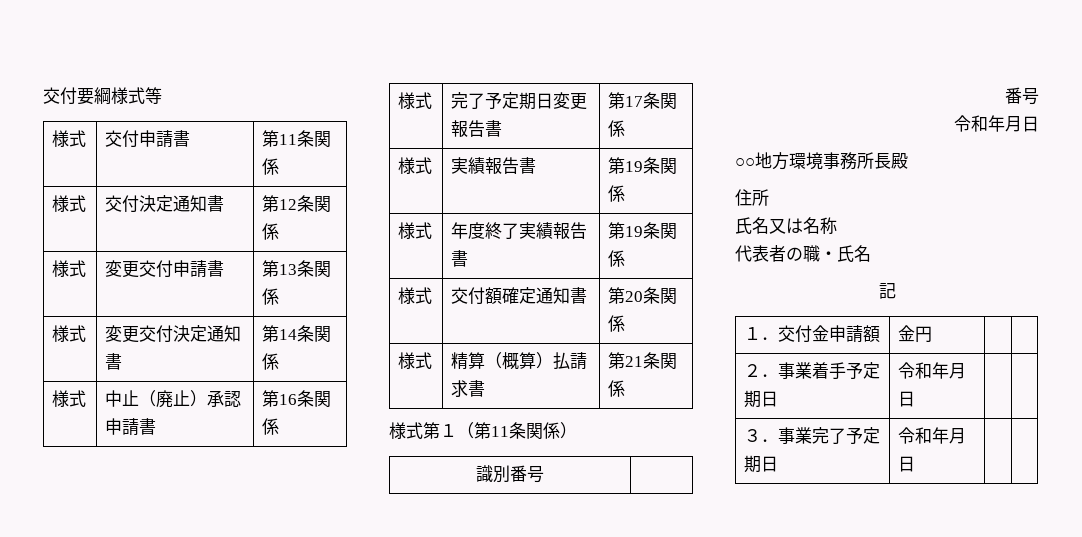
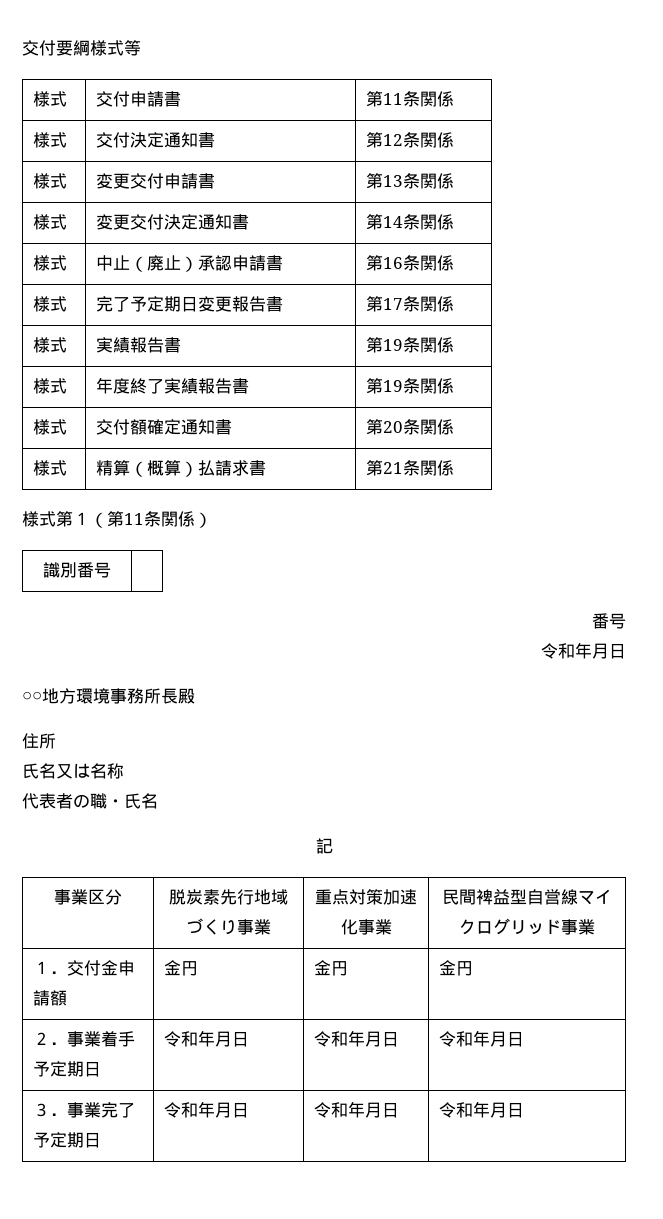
(896, 290) none -> [54,889,122,905] [169,889,288,905] [186,918,271,935] [315,889,417,905] [340,919,392,935] [442,889,612,905] [459,918,595,935] // 事業区分 | 脱炭素先行地域づくり事業 | 重点対策加速化事業 | 民間裨益型自営線マイクログリッド事業
(933, 334) | -> [314,960,349,976] [439,960,474,976] 金円 | 金円
(916, 399) | -> [314,1030,400,1047] [439,1030,525,1047] 令和年月日 | 令和年月日
(916, 464) | -> [314,1101,400,1118] [439,1101,525,1118] 令和年月日 | 令和年月日

